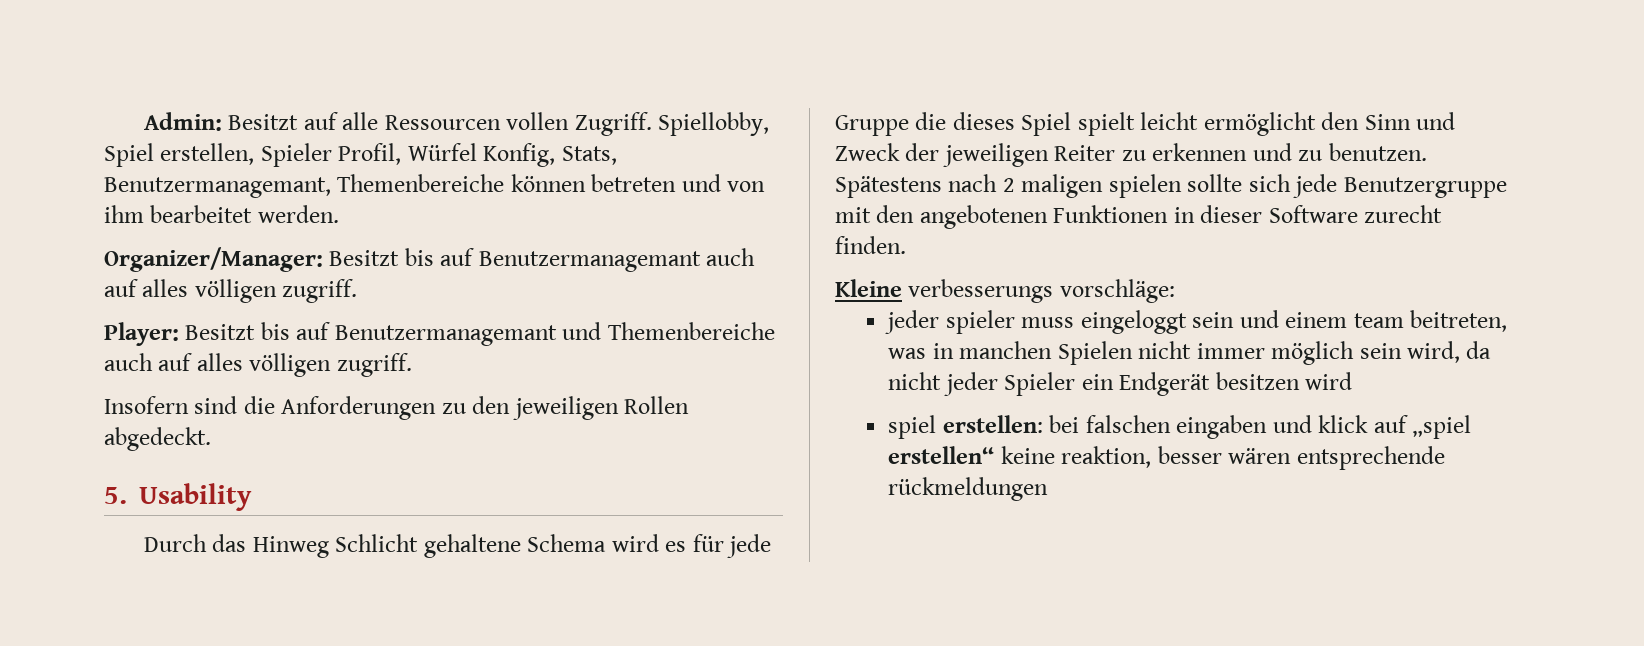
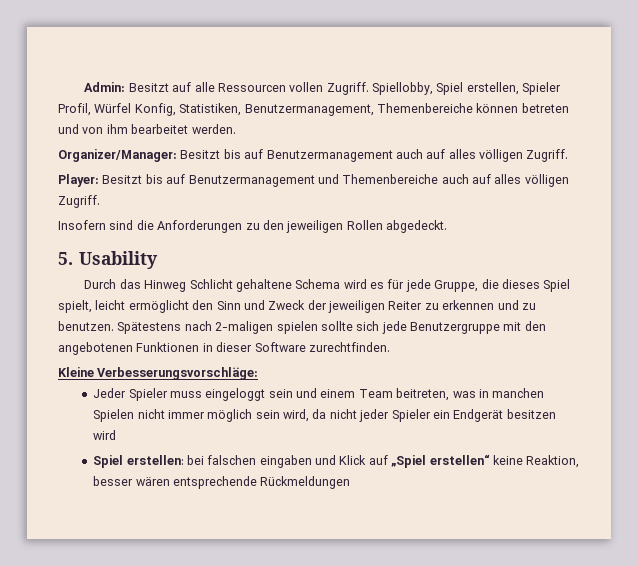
[561,146,617,165] [104,177,331,198] Stats, Benutzermanagemant, -> [179,103,374,116] Statistiken, Benutzermanagement,
[478,248,756,272] [104,279,358,303] Benutzermanagemant auch auf alles völligen zugriff. -> [266,149,569,162] Benutzermanagement auch auf alles völligen Zugriff.
[334,325,557,346] Benutzermanagemant -> [188,175,315,187] Benutzermanagement
[336,353,412,377] zugriff. -> [58,195,100,208] Zugriff.
[835,115,909,136] Gruppe -> [434,280,479,292] Gruppe,
[1077,112,1135,136] spielt -> [58,300,92,313] spielt,
[1002,174,1104,198] 2 maligen -> [215,321,274,334] 2-maligen
[1364,205,1443,223] [835,236,906,254] zurecht finden. -> [308,342,390,352] zurechtfinden.
[908,279,1175,303] [885,310,1015,334] verbesserungs vorschläge: // jeder spieler -> [97,367,259,380] [93,388,168,401] Verbesserungsvorschläge: // Jeder Spieler
[1353,313,1404,328] team -> [358,389,393,398] Team
[888,415,937,439] spiel -> [93,455,124,468] Spiel
[1318,415,1471,439] klick auf „spiel -> [339,455,427,468] Klick auf „Spiel
[1061,446,1152,468] reaktion, -> [526,455,580,468] Reaktion,
[888,477,1049,501] rückmeldungen -> [260,476,351,489] Rückmeldungen

